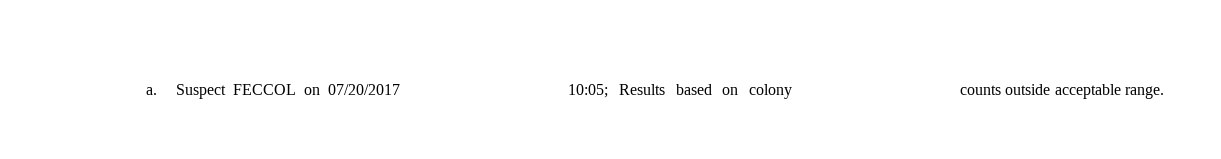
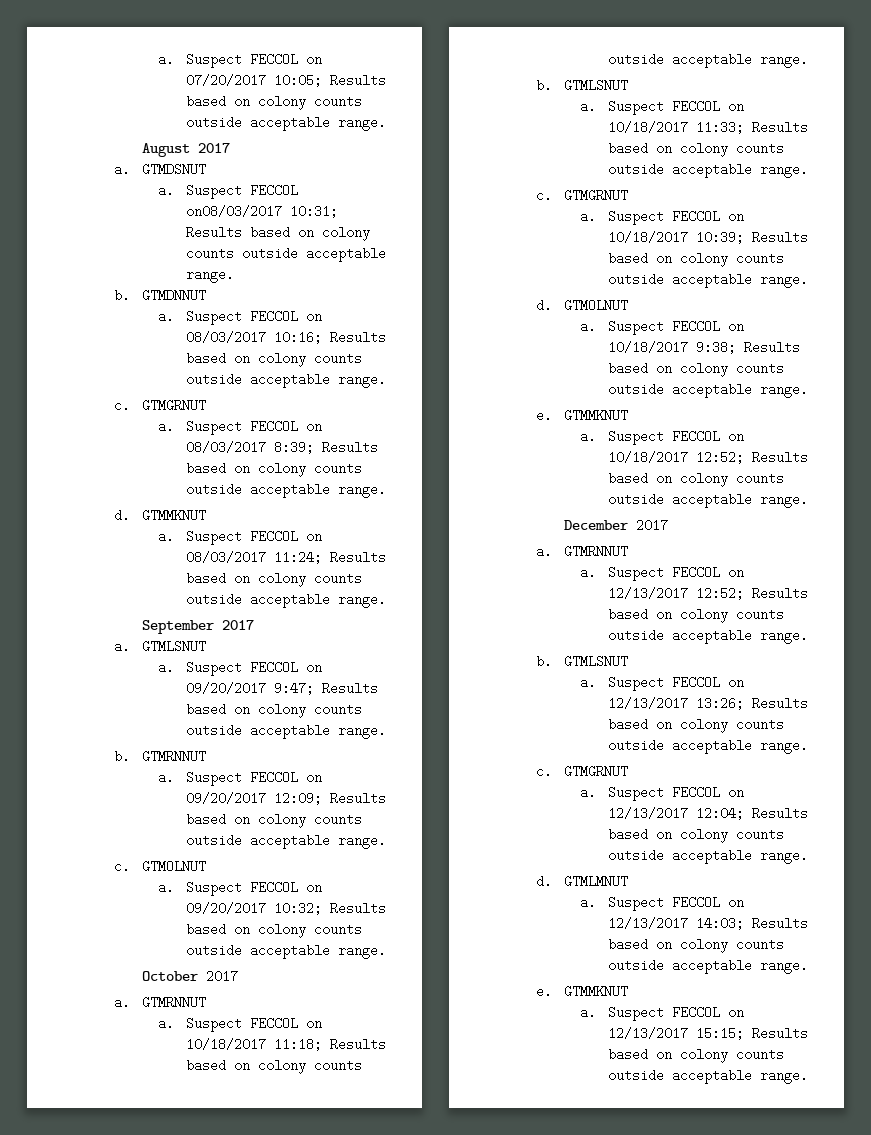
(1165, 92) none -> [141,143,230,157] [114,163,206,176] [158,184,298,199] [185,205,338,218] [185,226,370,241] [185,247,386,262] [185,268,234,283] [114,289,206,302] [158,310,322,325] [185,331,386,344] [185,352,362,367] [185,373,386,388] [114,399,206,412] [158,420,322,435] [185,441,378,454] [185,462,362,477] [185,483,386,498] [114,509,206,522] [158,530,322,545] [185,551,386,564] [185,572,362,587] [185,593,386,608] [141,620,254,634] [114,640,206,653] [158,661,322,676] [185,682,378,695] [185,703,362,718] [185,724,386,739] [114,750,206,763] [158,771,322,786] [185,792,386,805] [185,813,362,828] [185,834,386,849] [114,860,206,873] [158,881,322,896] [185,902,386,915] [185,923,362,938] [185,944,386,959] [141,970,238,983] [114,996,206,1009] [158,1017,322,1032] [185,1038,386,1051] [185,1059,362,1074] [607,53,808,68] [536,79,628,92] [580,100,744,115] [607,121,808,134] [607,142,784,157] [607,163,808,178] [536,189,628,202] [580,210,744,225] [607,231,808,244] [607,252,784,267] [607,273,808,288] [536,299,628,312] [580,320,744,335] [607,341,800,354] [607,362,784,377] [607,383,808,398] [536,409,628,422] [580,430,744,445] [607,451,808,464] [607,472,784,487] [607,493,808,508] [563,519,668,532] [536,545,628,558] [580,566,744,581] [607,587,808,600] [607,608,784,623] [607,629,808,644] [536,655,628,668] [580,676,744,691] [607,697,808,710] [607,718,784,733] [607,739,808,754] [536,765,628,778] [580,786,744,801] [607,807,808,820] [607,828,784,843] [607,849,808,864] [536,875,628,888] [580,896,744,911] [607,917,808,930] [607,938,784,953] [607,959,808,974] [536,985,628,998] [580,1006,744,1021] [607,1027,808,1040] [607,1048,784,1063] [607,1069,808,1084] // August 2017 // a. GTMDSNUT // a. Suspect FECCOL on08/03/2017 10:31; Results based on colony counts outside acceptable range. // b. GTMDNNUT // a. Suspect FECCOL on 08/03/2017 10:16; Results based on colony counts outside acceptable range. // c. GTMGRNUT // a. Suspect FECCOL on 08/03/2017 8:39; Results based on colony counts outside acceptable range. // d. GTMMKNUT // a. Suspect FECCOL on 08/03/2017 11:24; Results based on colony counts outside acceptable range. // September 2017 // a. GTMLSNUT // a. Suspect FECCOL on 09/20/2017 9:47; Results based on colony counts outside acceptable range. // b. GTMRNNUT // a. Suspect FECCOL on 09/20/2017 12:09; Results based on colony counts outside acceptable range. // c. GTMOLNUT // a. Suspect FECCOL on 09/20/2017 10:32; Results based on colony counts outside acceptable range. // October 2017 // a. GTMRNNUT // a. Suspect FECCOL on 10/18/2017 11:18; Results based on colony counts outside acceptable range. // b. GTMLSNUT // a. Suspect FECCOL on 10/18/2017 11:33; Results based on colony counts outside acceptable range. // c. GTMGRNUT // a. Suspect FECCOL on 10/18/2017 10:39; Results based on colony counts outside acceptable range. // d. GTMOLNUT // a. Suspect FECCOL on 10/18/2017 9:38; Results based on colony counts outside acceptable range. // e. GTMMKNUT // a. Suspect FECCOL on 10/18/2017 12:52; Results based on colony counts outside acceptable range. // December 2017 // a. GTMRNNUT // a. Suspect FECCOL on 12/13/2017 12:52; Results based on colony counts outside acceptable range. // b. GTMLSNUT // a. Suspect FECCOL on 12/13/2017 13:26; Results based on colony counts outside acceptable range. // c. GTMGRNUT // a. Suspect FECCOL on 12/13/2017 12:04; Results based on colony counts outside acceptable range. // d. GTMLMNUT // a. Suspect FECCOL on 12/13/2017 14:03; Results based on colony counts outside acceptable range. // e. GTMMKNUT // a. Suspect FECCOL on 12/13/2017 15:15; Results based on colony counts outside acceptable range.

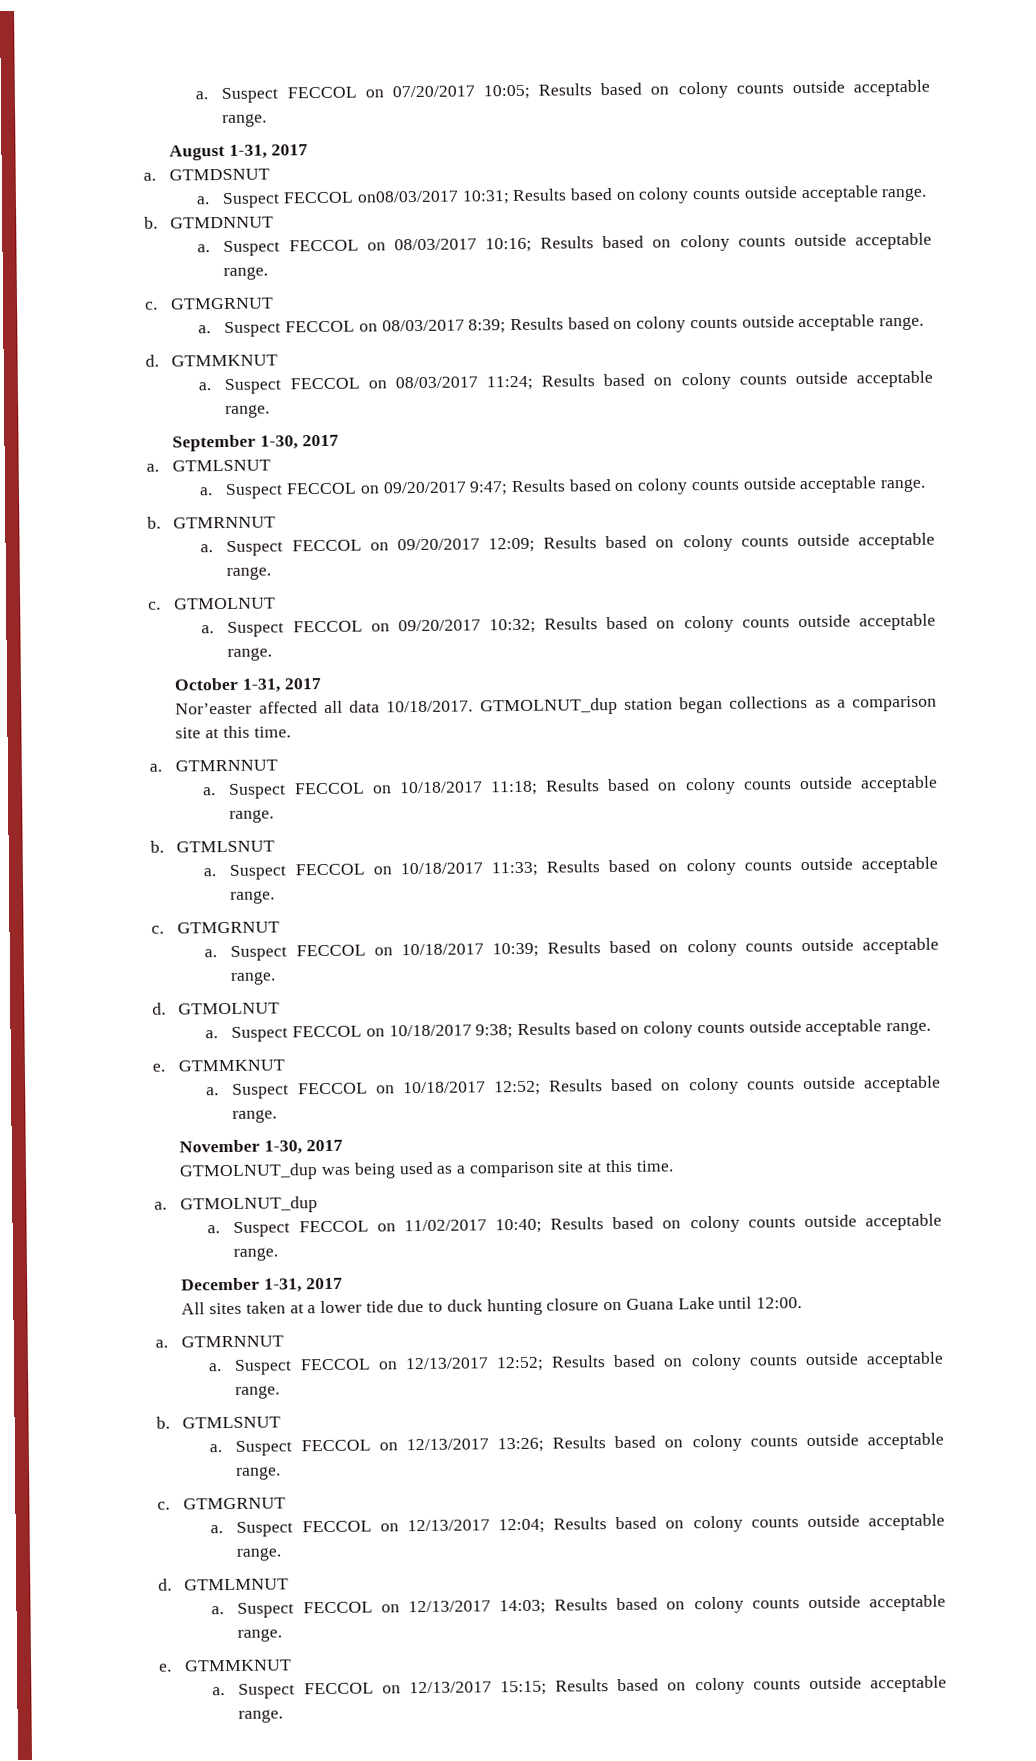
(190, 150) none -> [229,144,268,159] 1-31,
(214, 627) none -> [260,435,299,450] 1-30,
[205,970,238,983] 2017 -> [242,678,322,693] [175,695,937,716] [175,725,291,739] 1-31, 2017 // Nor’easter affected all data 10/18/2017. GTMOLNUT_dup station began collections as a comparison site at this time.
(808, 500) none -> [179,1139,343,1155] [179,1159,674,1181] [153,1196,319,1214] [206,1213,942,1237] [233,1247,279,1261] // November 1-30, 2017 // GTMOLNUT_dup was being used as a comparison site at this time. // a. GTMOLNUT_dup // a. Suspect FECCOL on 11/02/2017 10:40; Results based on colony counts outside acceptable range.
[635,519,668,532] 2017 -> [264,1277,343,1293] [181,1296,803,1316] 1-31, 2017 // All sites taken at a lower tide due to duck hunting closure on Guana Lake until 12:00.

